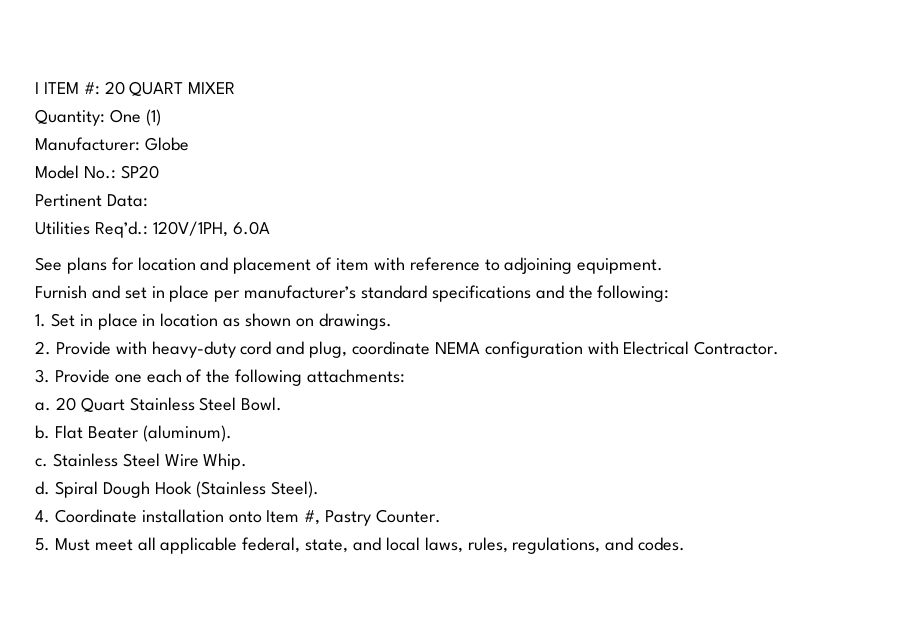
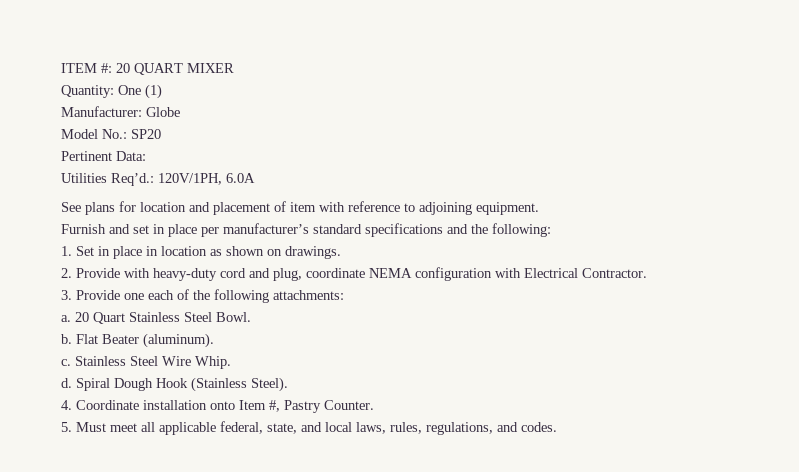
[35,82,39,94] I -> (61, 68) none

